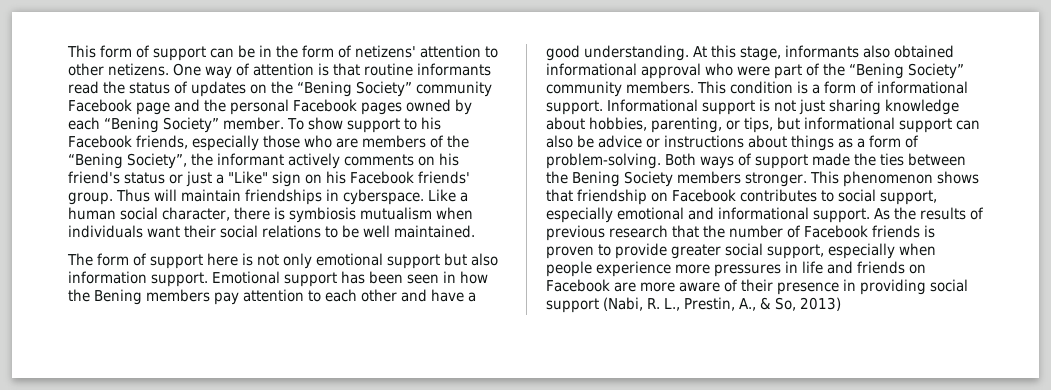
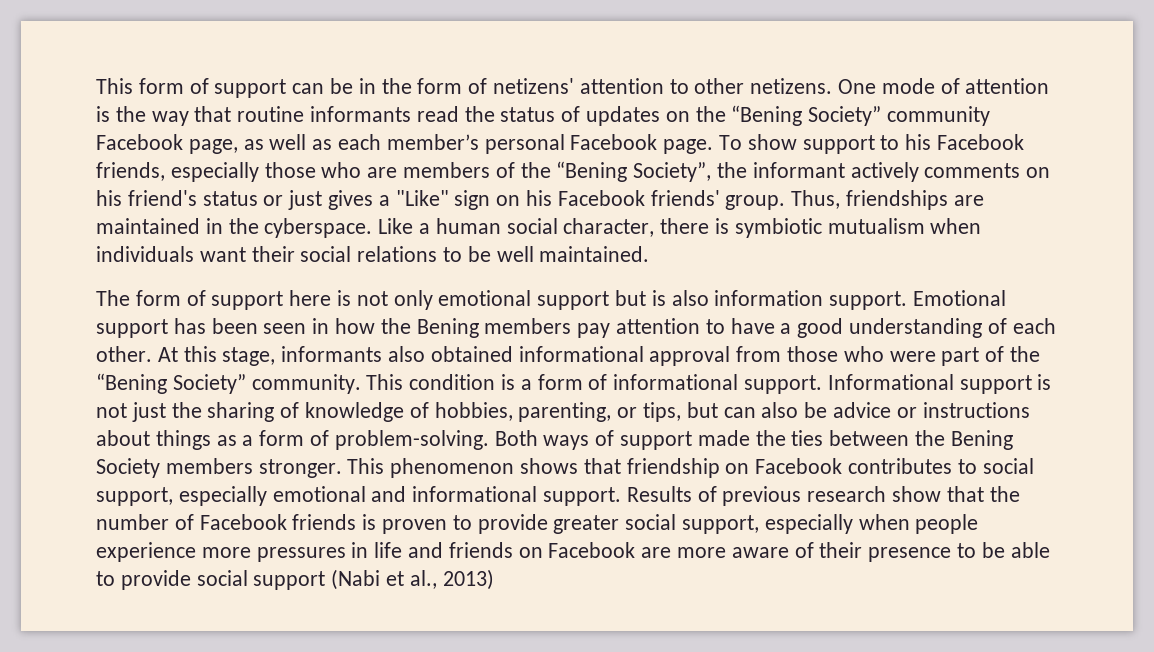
[205,66,232,79] way -> [881,78,935,94] mode
(329, 69) none -> [115,106,189,126] the way
[135,99,472,115] [68,117,284,133] page and the personal Facebook pages owned by each “Bening Society” member. -> [188,134,714,154] page, as well as each member’s personal Facebook page.
(212, 179) none -> [328,190,374,210] gives
[116,189,339,205] Thus will maintain friendships in -> [791,190,984,210] [96,218,259,234] Thus, friendships are maintained in the
[289,207,356,223] symbiosis -> [734,218,822,238] symbiotic
(467, 259) none -> [651,290,666,306] is
[325,289,476,302] [546,45,689,61] each other and have a good understanding. -> [730,318,1056,338] [96,346,152,362] have a good understanding of each other.
(701, 71) none -> [736,346,839,362] from those
[546,81,694,97] community members. -> [251,374,361,394] community.
[829,99,959,115] [546,117,585,130] sharing knowledge about -> [171,402,429,422] the sharing of knowledge of
[804,117,952,133] informational support -> (718, 410) none
[874,207,966,220] As the results -> [626,486,692,502] Results
(668, 231) none -> [892,486,942,502] show
[842,279,968,295] [546,297,796,313] in providing social support (Nabi, R. L., Prestin, A., & So, -> [957,542,1050,558] [96,569,437,590] to be able to provide social support (Nabi et al.,

